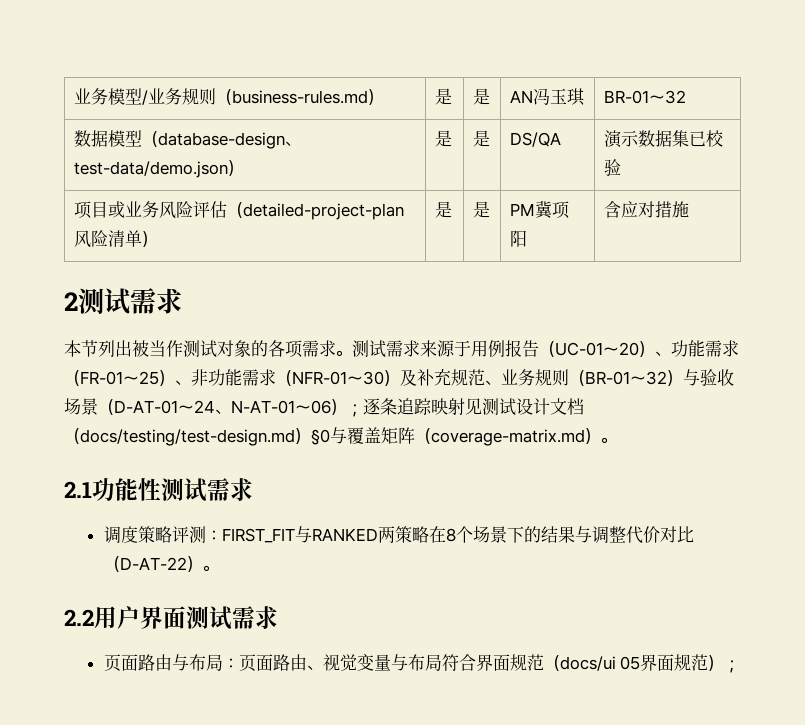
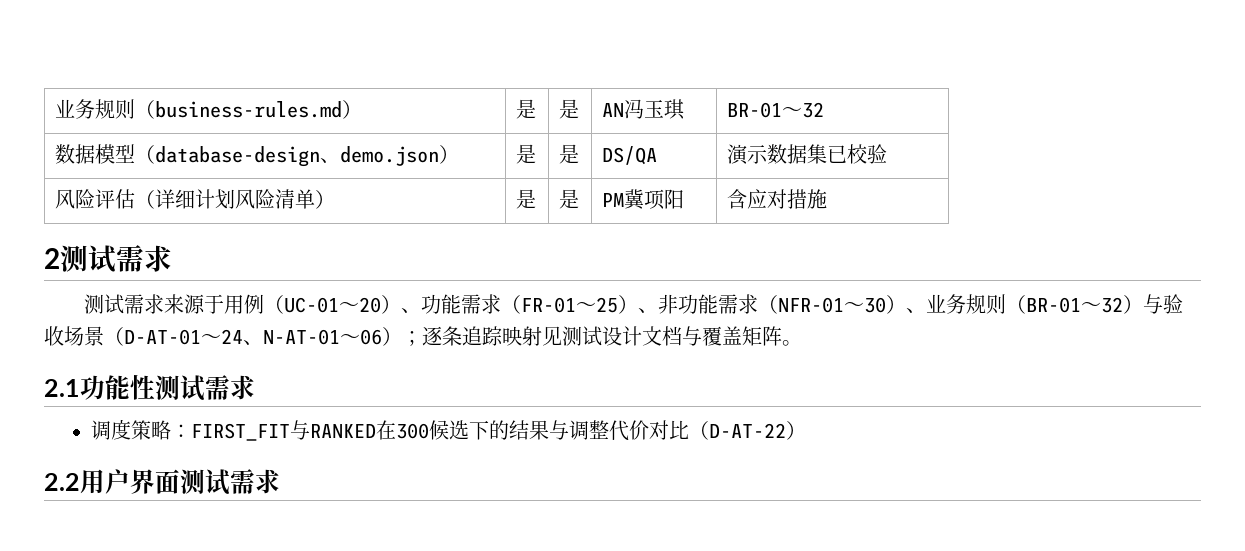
[73,88,182,105] 业务模型/业务 -> [54,99,95,119] 业务
[73,161,228,178] test-data/demo.json -> [339,146,439,166] demo.json
[73,201,159,219] 项目或业务 -> (887, 154) none
[242,203,404,220] detailed-project-plan -> [154,189,235,209] 详细计划
[64,340,352,358] 本节列出被当作测试对象的各项需求。 -> (172, 258) none
[505,340,539,357] 报告 -> (264, 304) none
[400,368,485,386] 及补充规范 -> (906, 304) none
[64,428,330,446] （docs/testing/test-design.md）§0 -> (682, 336) none
[415,428,601,446] （coverage-matrix.md） -> (782, 336) none
[171,526,206,543] 评测 -> (171, 430) none
[377,526,507,543] 两策略在8个场景 -> [375,420,469,440] 在300候选
[202,565,219,571] 。 -> (806, 430) none
[103,654,741,673] // 页面路由与布局：页面路由、视觉变量与布局符合界面规范（docs/ui 05界面规范）； -> (280, 481) none

